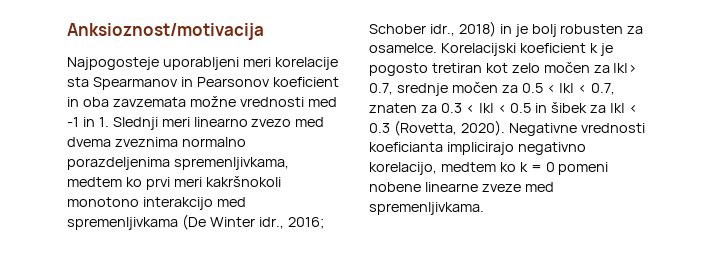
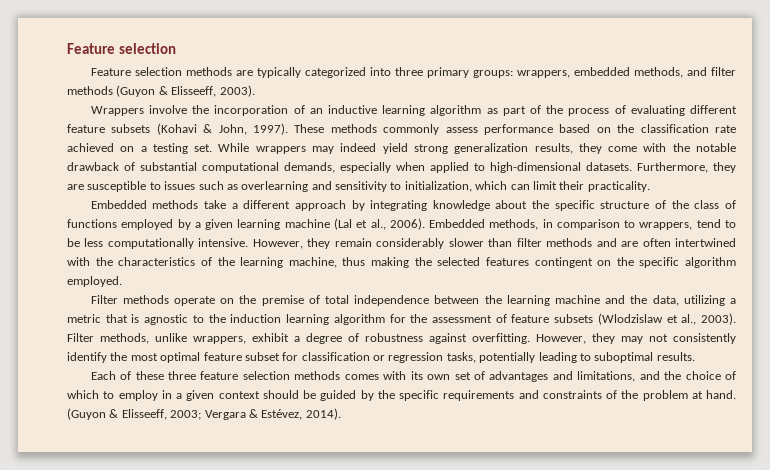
[67,23,264,40] [67,57,338,70] [67,77,339,90] [67,96,337,107] [67,117,325,130] [67,137,246,147] [67,157,289,170] [67,176,281,190] [67,197,246,210] [67,214,324,230] [369,21,644,37] [369,43,613,56] [369,62,638,76] [369,82,616,96] [369,102,639,113] [369,120,645,136] [369,142,586,155] [369,162,609,175] [369,182,554,192] [369,202,484,215] Anksioznost/motivacija // Najpogosteje uporabljeni meri korelacije sta Spearmanov in Pearsonov koeficient in oba zavzemata možne vrednosti med -1 in 1. Slednji meri linearno zvezo med dvema zveznima normalno porazdeljenima spremenljivkama, medtem ko prvi meri kakršnokoli monotono interakcijo med spremenljivkama (De Winter idr., 2016; Schober idr., 2018) in je bolj robusten za osamelce. Korelacijski koeficient k je pogosto tretiran kot zelo močen za |k|> 0.7, srednje močen za 0.5 < |k| < 0.7, znaten za 0.3 < |k| < 0.5 in šibek za |k| < 0.3 (Rovetta, 2020). Negativne vrednosti koeficianta implicirajo negativno korelacijo, medtem ko k = 0 pomeni nobene linearne zveze med spremenljivkama. -> [67,43,176,54] [90,67,736,78] [67,85,255,97] [90,105,738,116] [67,123,736,135] [67,143,736,154] [67,162,736,173] [67,181,650,192] [90,200,737,211] [67,218,737,230] [67,238,736,249] [67,257,736,268] [67,276,122,287] [90,295,736,306] [67,313,736,325] [67,333,736,344] [67,352,695,363] [90,371,736,382] [67,390,736,401] [67,408,341,420] Feature selection // Feature selection methods are typically categorized into three primary groups: wrappers, embedded methods, and filter methods (Guyon & Elisseeff, 2003). // Wrappers involve the incorporation of an inductive learning algorithm as part of the process of evaluating different feature subsets (Kohavi & John, 1997). These methods commonly assess performance based on the classification rate achieved on a testing set. While wrappers may indeed yield strong generalization results, they come with the notable drawback of substantial computational demands, especially when applied to high-dimensional datasets. Furthermore, they are susceptible to issues such as overlearning and sensitivity to initialization, which can limit their practicality. // Embedded methods take a different approach by integrating knowledge about the specific structure of the class of functions employed by a given learning machine (Lal et al., 2006). Embedded methods, in comparison to wrappers, tend to be less computationally intensive. However, they remain considerably slower than filter methods and are often intertwined with the characteristics of the learning machine, thus making the selected features contingent on the specific algorithm employed. // Filter methods operate on the premise of total independence between the learning machine and the data, utilizing a metric that is agnostic to the induction learning algorithm for the assessment of feature subsets (Wlodzislaw et al., 2003). Filter methods, unlike wrappers, exhibit a degree of robustness against overfitting. However, they may not consistently identify the most optimal feature subset for classification or regression tasks, potentially leading to suboptimal results. // Each of these three feature selection methods comes with its own set of advantages and limitations, and the choice of which to employ in a given context should be guided by the specific requirements and constraints of the problem at hand. (Guyon & Elisseeff, 2003; Vergara & Estévez, 2014).

